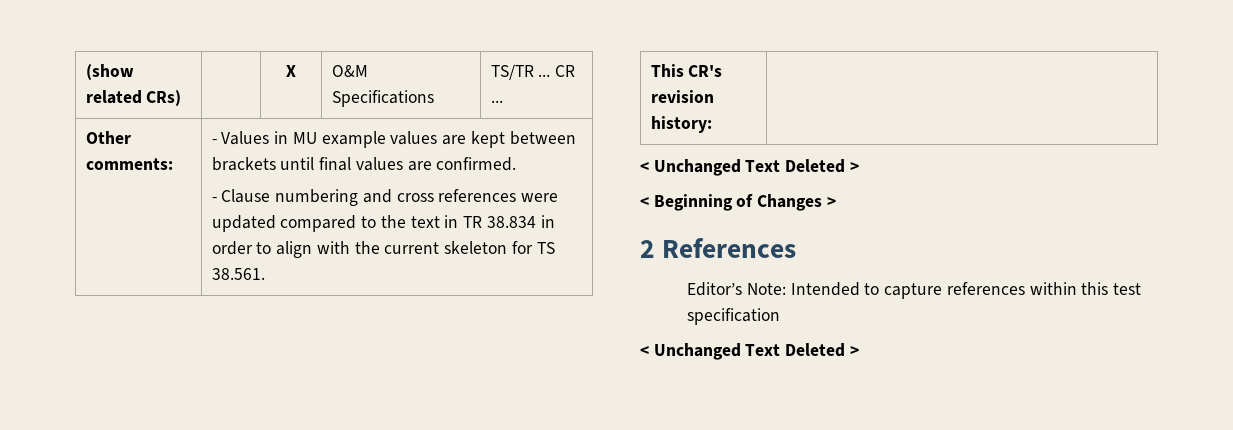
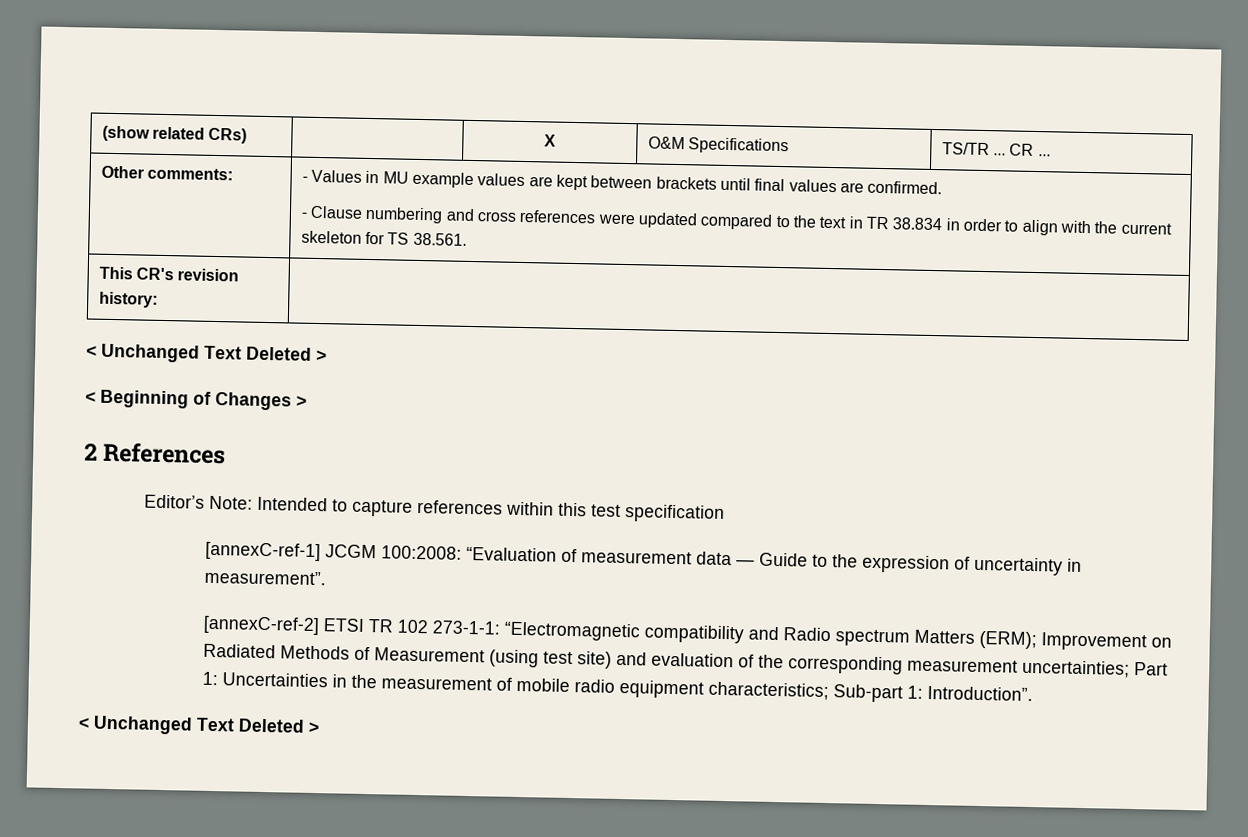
(781, 316) none -> [204,541,1082,576] [203,569,326,586] [202,615,1172,652] [202,643,1168,678] [201,671,1033,703] // [annexC-ref-1] JCGM 100:2008: “Evaluation of measurement data — Guide to the expression of uncertainty in measurement”. // [annexC-ref-2] ETSI TR 102 273-1-1: “Electromagnetic compatibility and Radio spectrum Matters (ERM); Improvement on Radiated Methods of Measurement (using test site) and evaluation of the corresponding measurement uncertainties; Part 1: Uncertainties in the measurement of mobile radio equipment characteristics; Sub-part 1: Introduction”.

